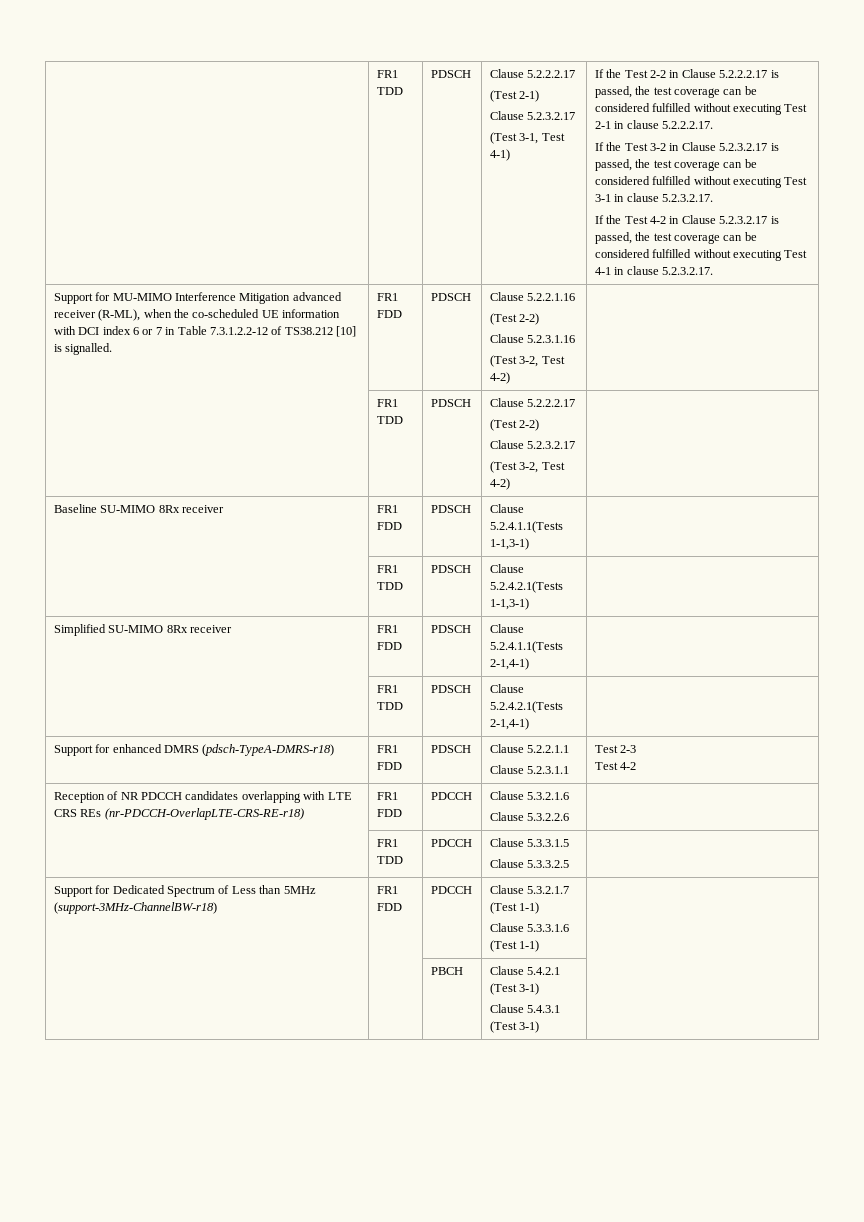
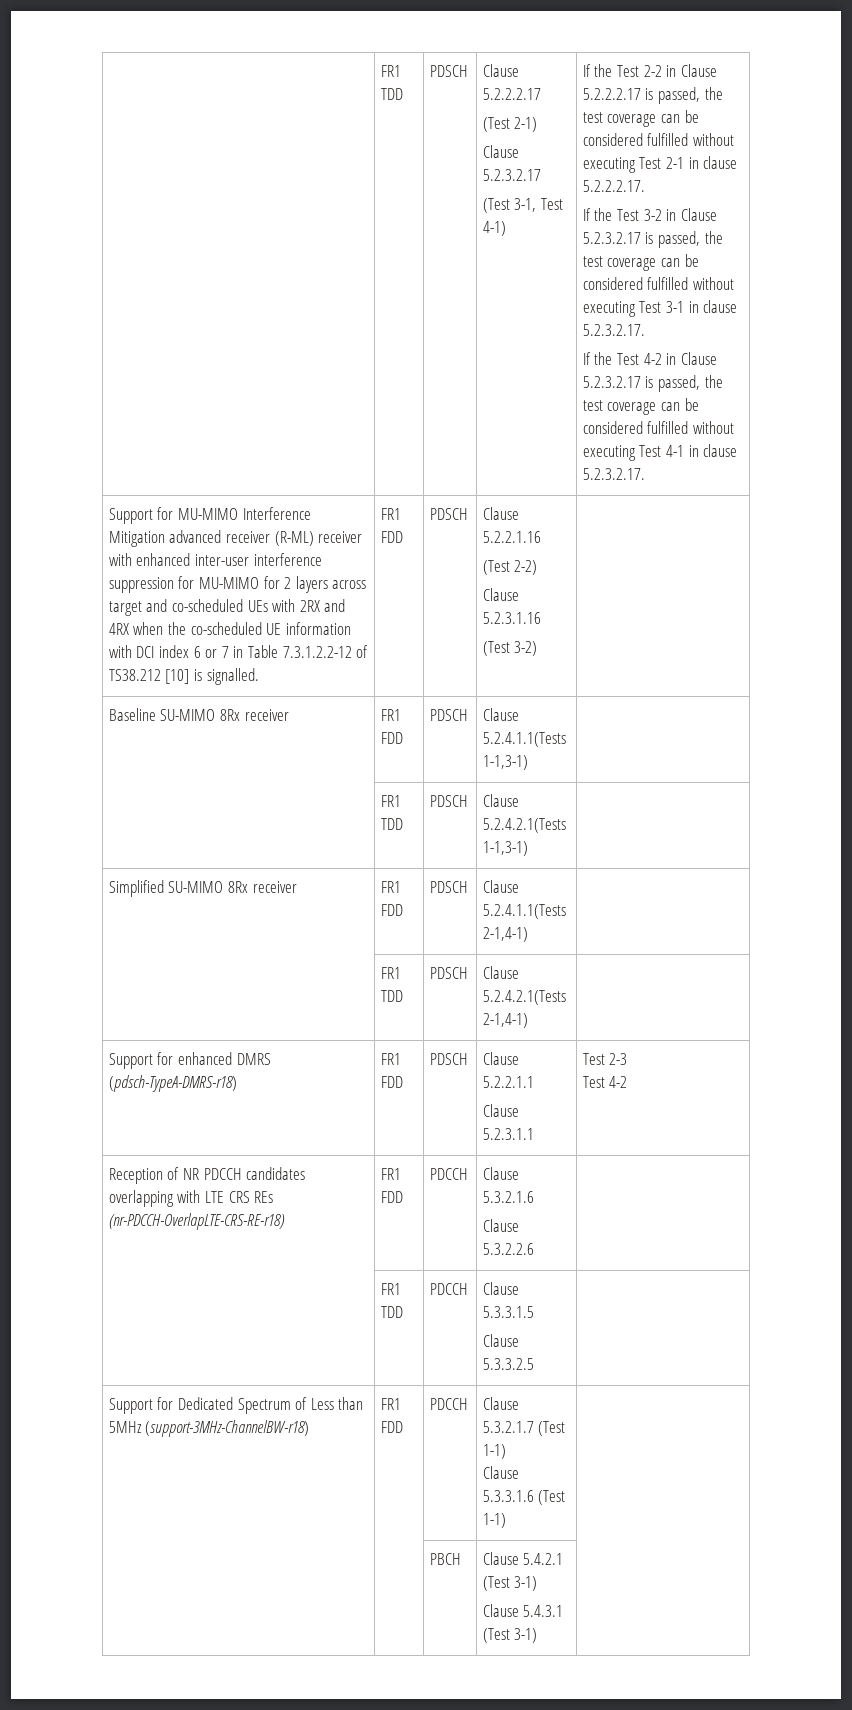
[98,309,141,321] (R-ML), -> [274,531,363,546] [108,553,322,566] [108,576,367,593] [108,599,346,616] [108,623,129,635] (R-ML) receiver with enhanced inter-user interference suppression for MU-MIMO for 2 layers across target and co-scheduled UEs with 2RX and 4RX
[519,356,565,367] [489,372,510,384] [376,399,398,407] [376,416,403,424] [430,399,471,407] [489,398,576,407] [489,419,540,431] [489,440,576,449] [489,461,565,473] [489,478,510,490] 3-2, Test 4-2) | // | FR1 TDD | PDSCH | Clause 5.2.2.2.17 // (Test 2-2) // Clause 5.2.3.2.17 // (Test 3-2, Test 4-2) -> [514,641,538,656] 3-2)

